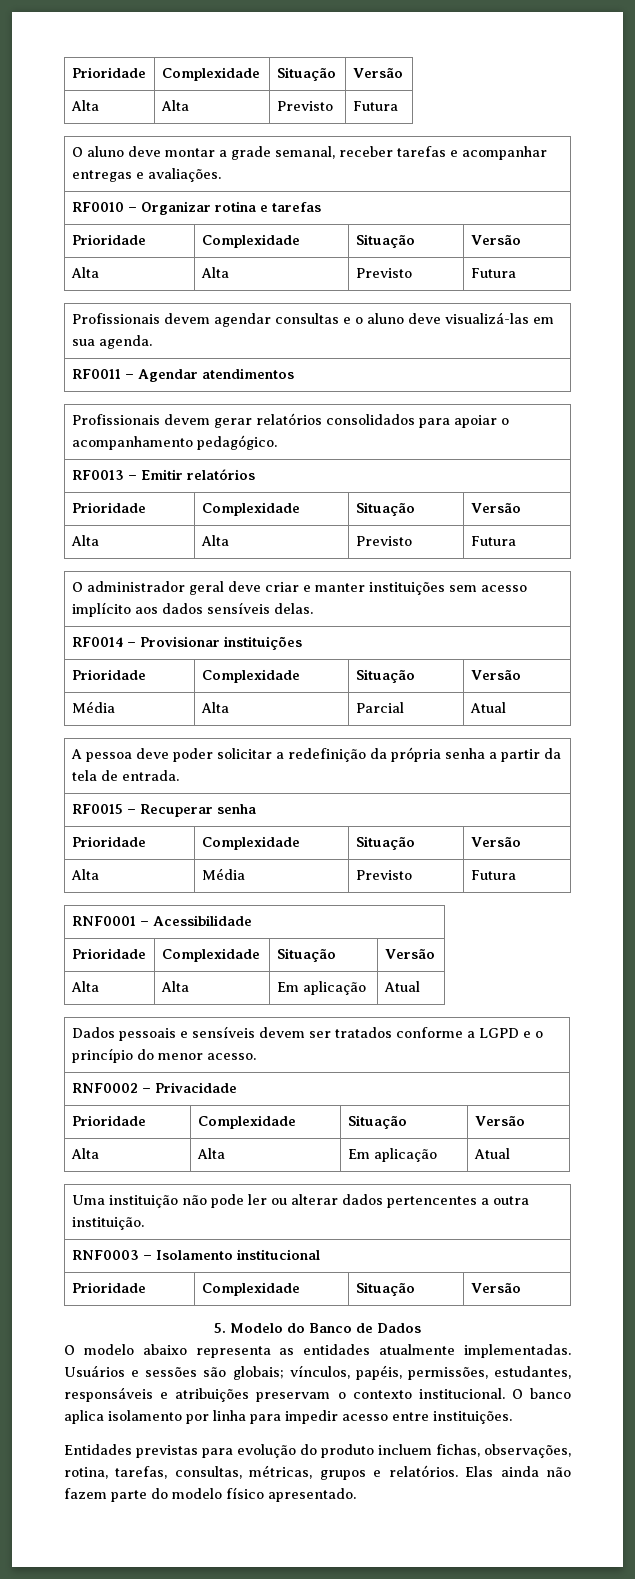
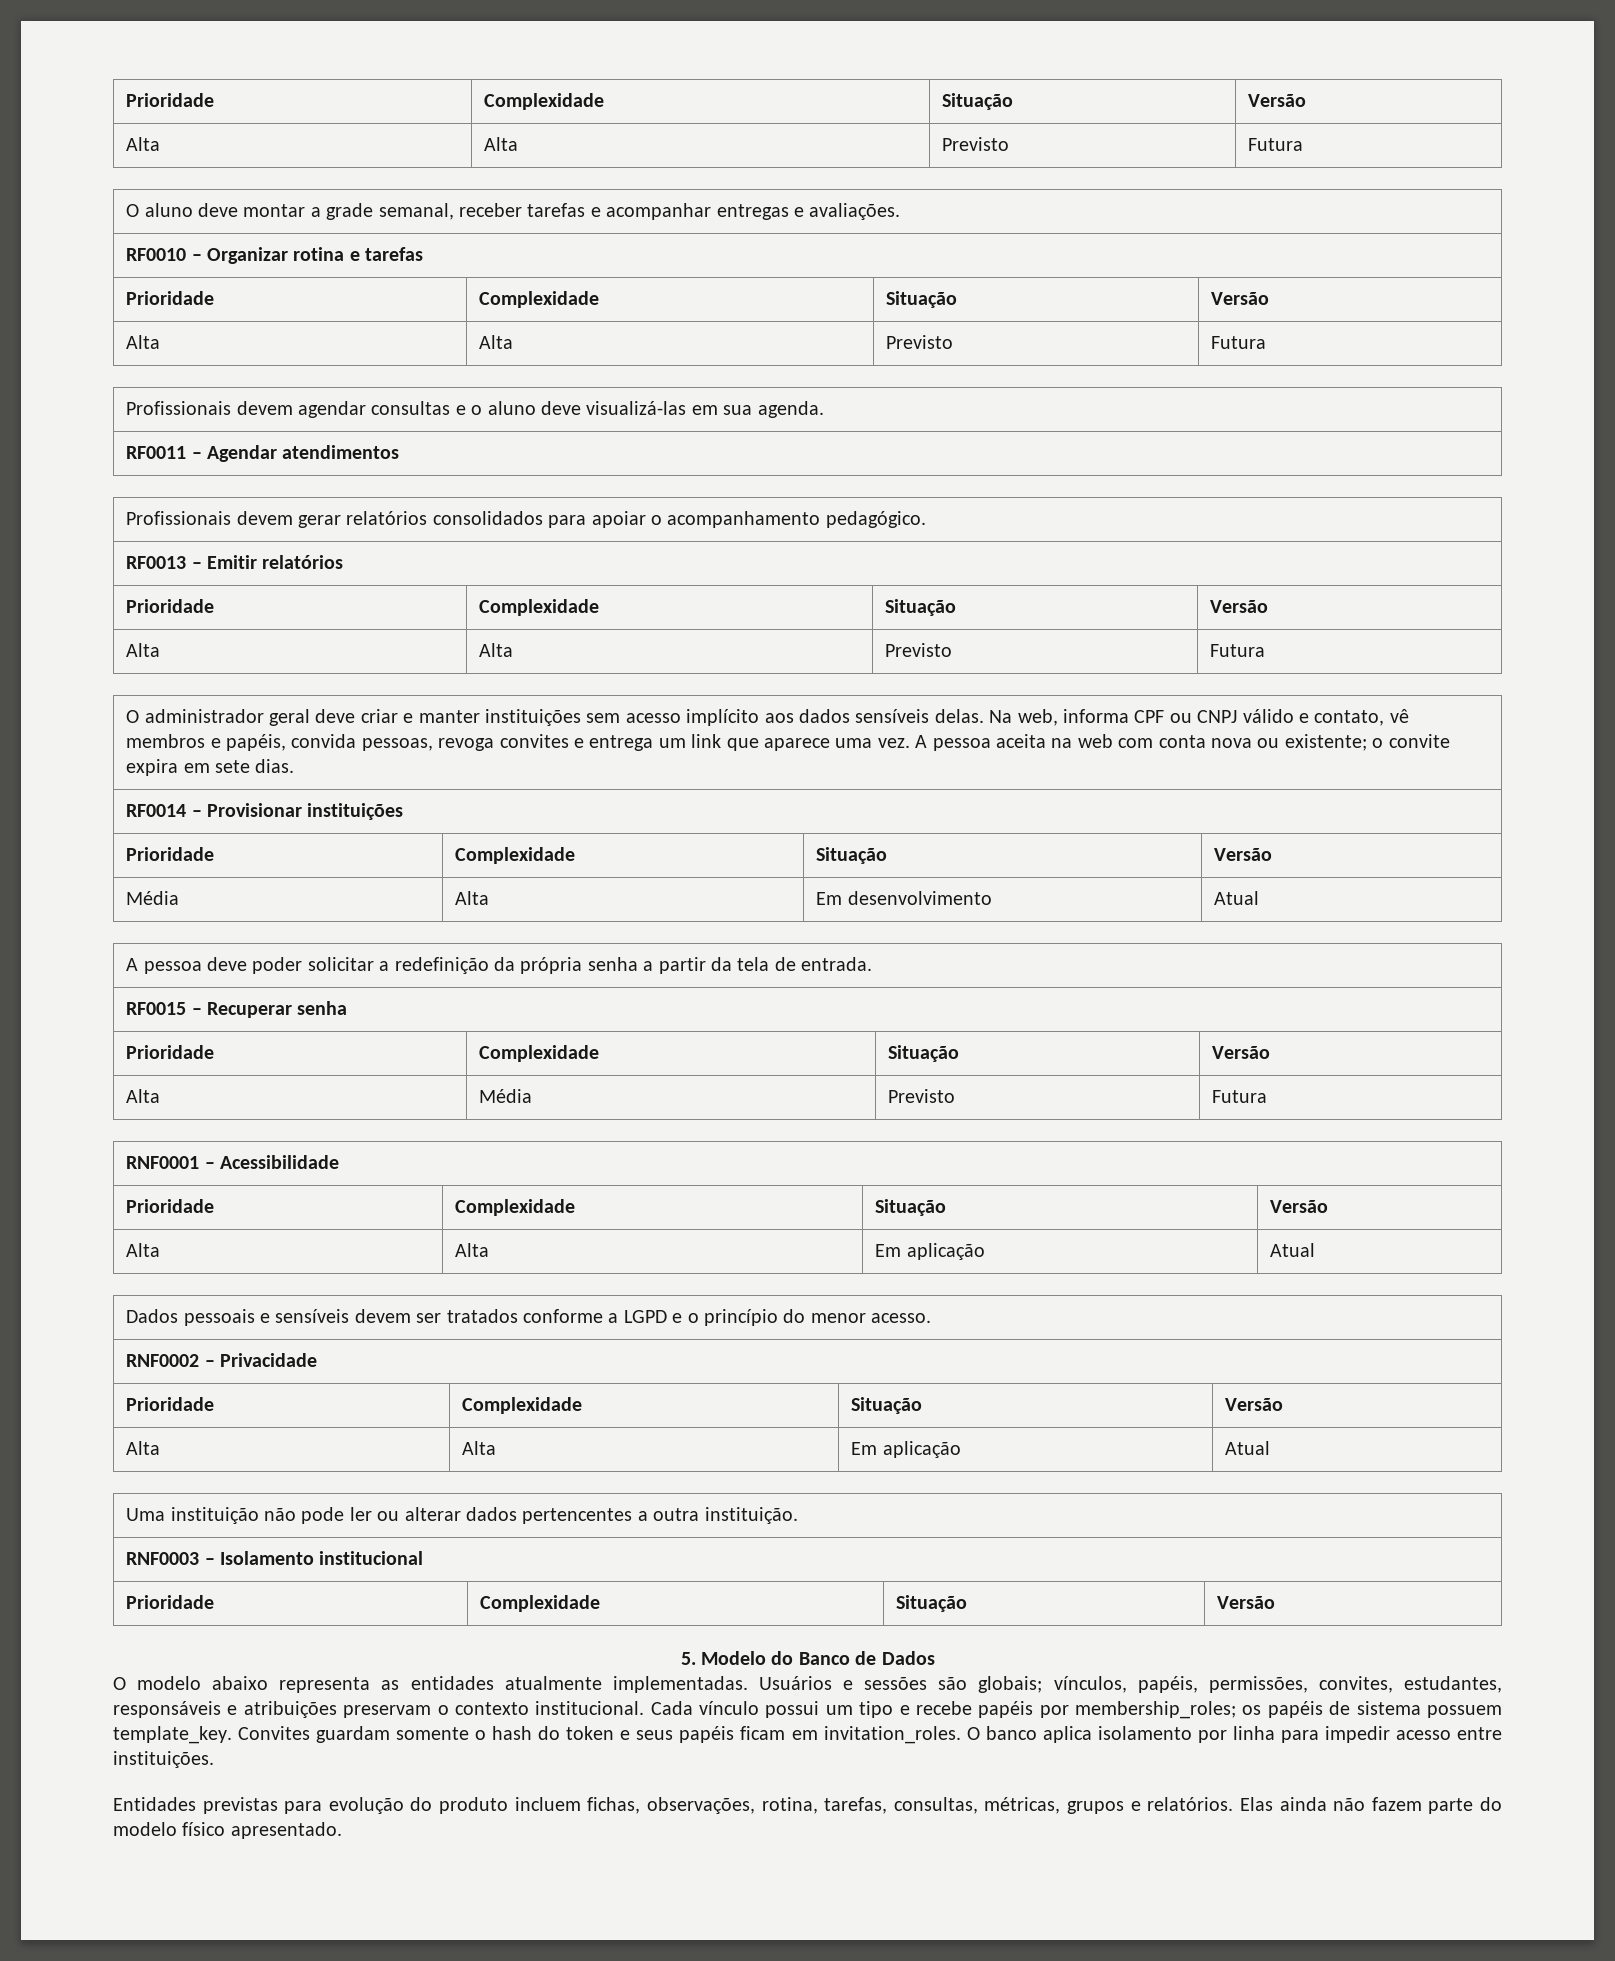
(313, 608) none -> [989,709,1409,726] [126,734,1450,751] [126,759,295,776] Na web, informa CPF ou CNPJ válido e contato, vê membros e papéis, convida pessoas, revoga convites e entrega um link que aparece uma vez. A pessoa aceita na web com conta nova ou existente; o convite expira em sete dias.
[355,702,404,713] Parcial -> [816,891,992,905] Em desenvolvimento
(488, 1373) none -> [1318,1676,1393,1693] convites,
(505, 1393) none -> [650,1701,1502,1719] [113,1726,961,1744] Cada vínculo possui um tipo e recebe papéis por membership_roles; os papéis de sistema possuem template_key. Convites guardam somente o hash do token e seus papéis ficam em invitation_roles.

